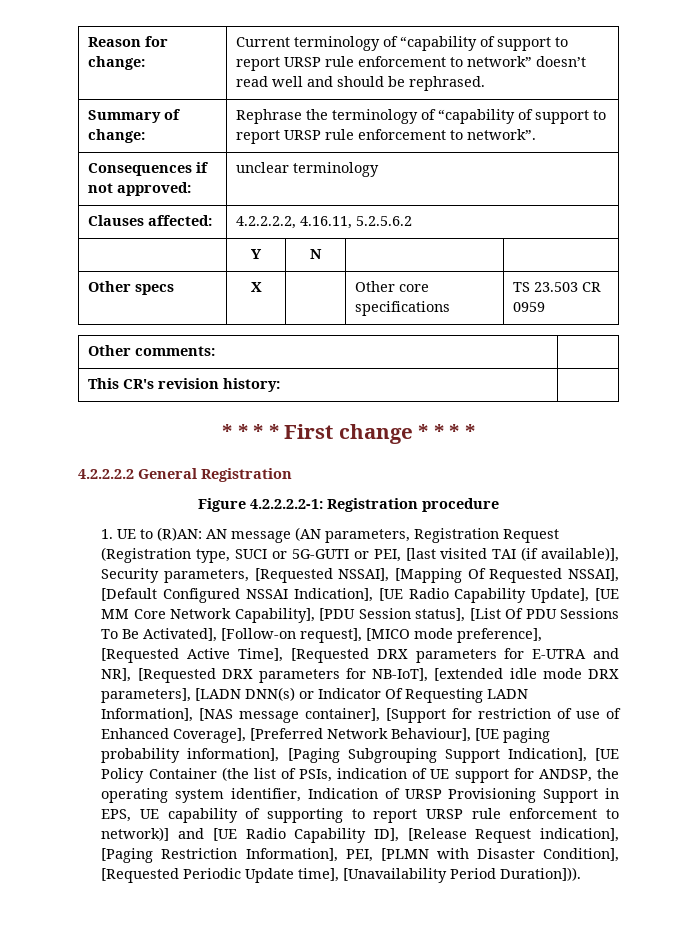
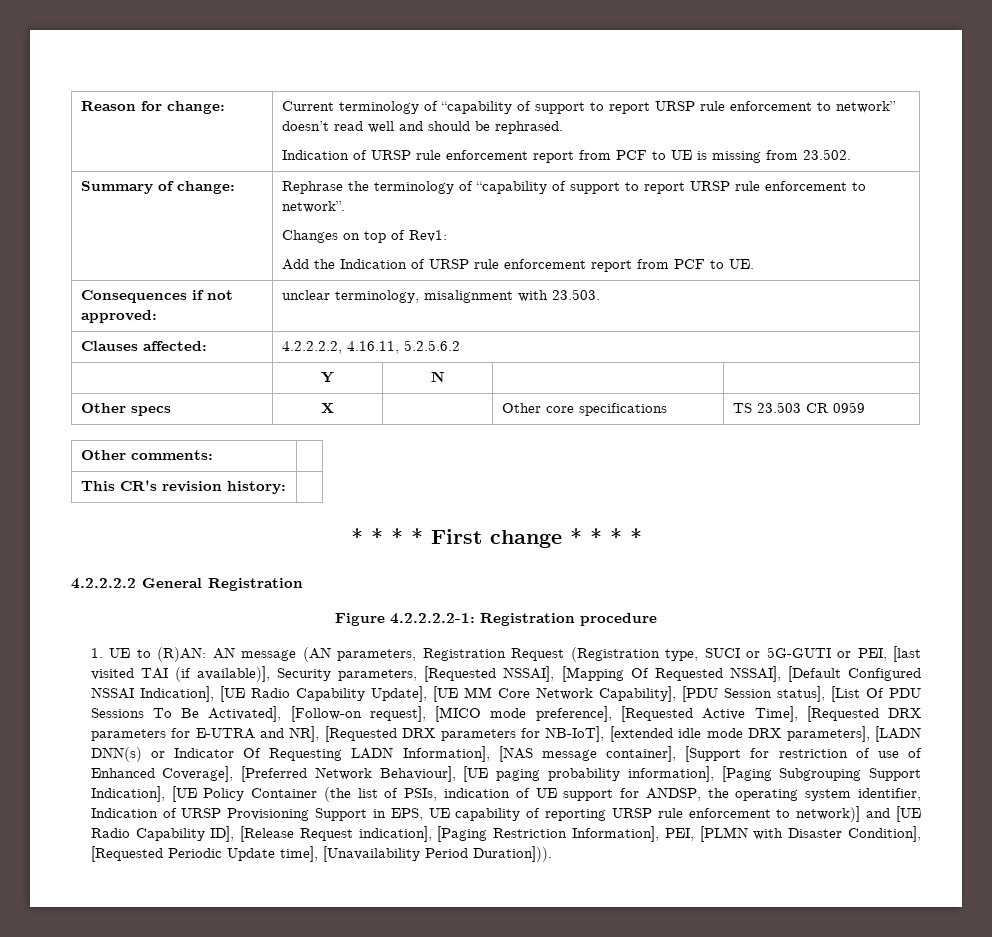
(486, 83) none -> [281,149,851,163] // Indication of URSP rule enforcement report from PCF to UE is missing from 23.502.
(537, 134) none -> [281,230,447,243] [281,259,754,272] // Changes on top of Rev1: // Add the Indication of URSP rule enforcement report from PCF to UE.
[293,162,380,177] terminology -> [334,289,600,303] terminology, misalignment with 23.503.
[267,808,418,823] supporting to report -> [545,809,607,821] reporting

